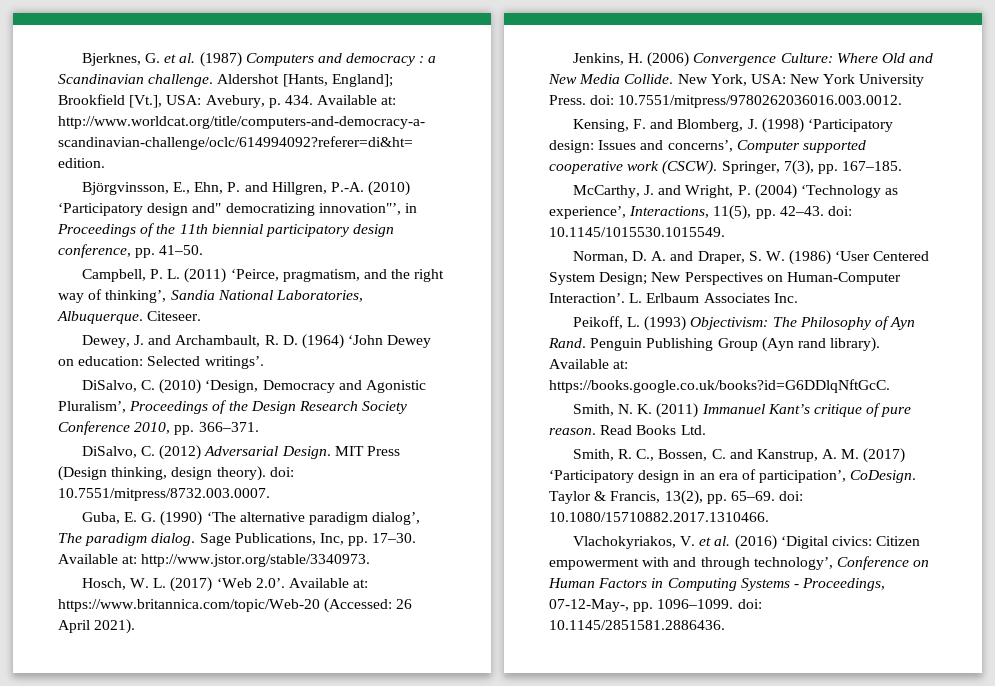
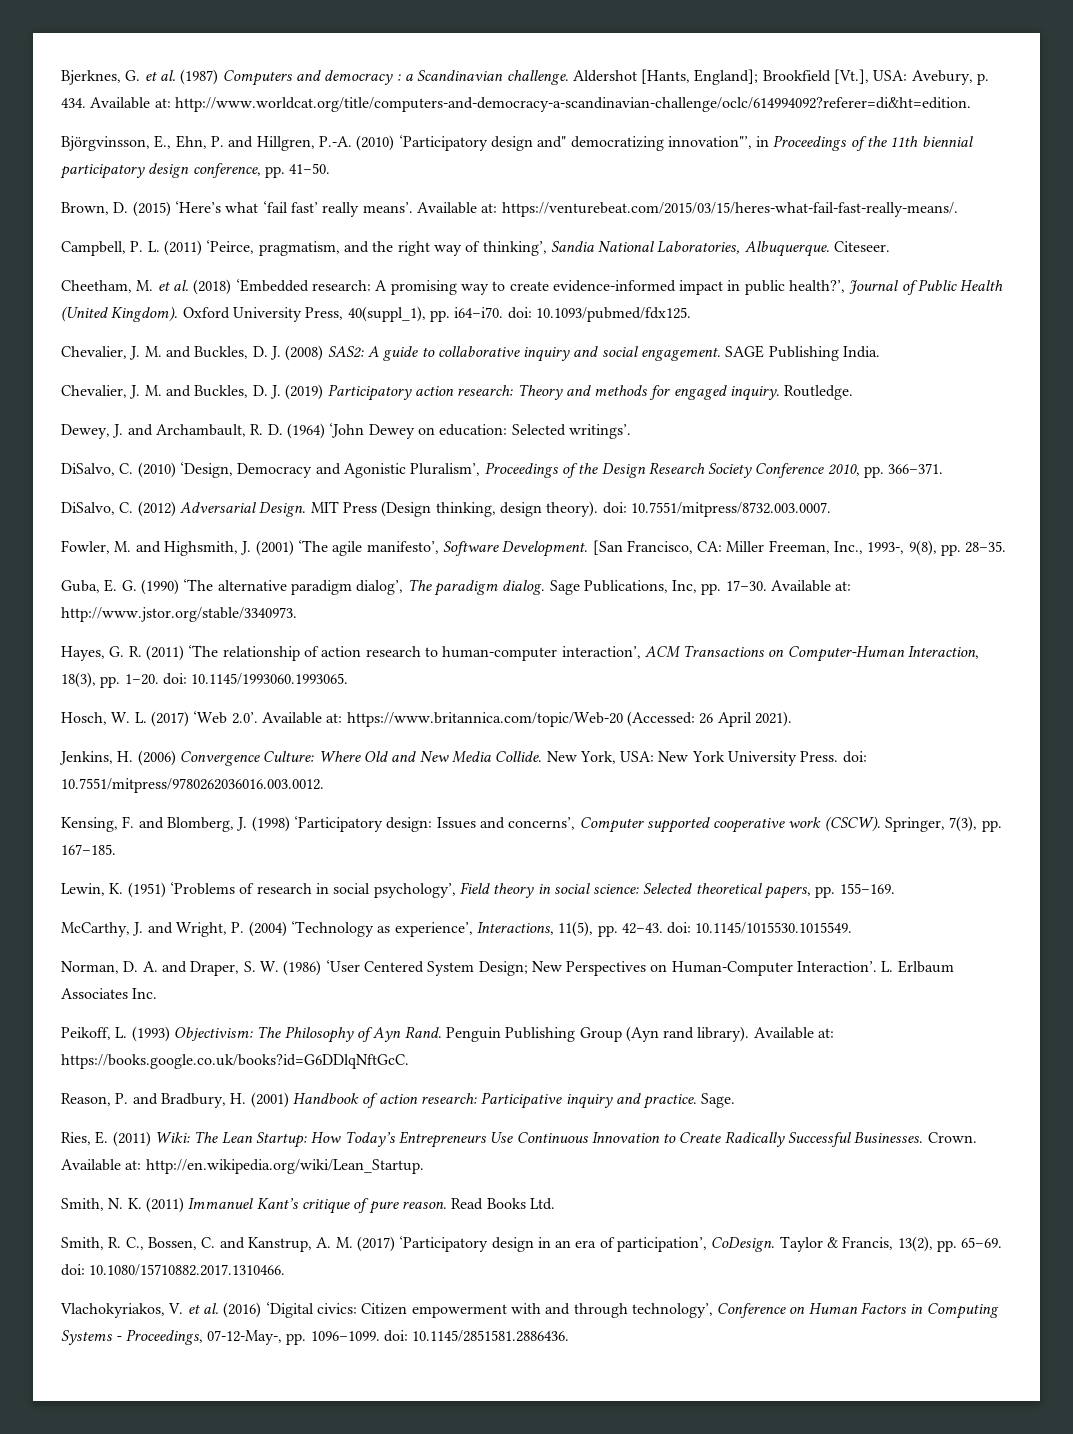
(204, 250) none -> [61,201,958,217] // Brown, D. (2015) ‘Here’s what ‘fail fast’ really means’. Available at: https://venturebeat.com/2015/03/15/heres-what-fail-fast-really-means/.
(202, 316) none -> [61,279,1004,295] [61,306,691,322] [61,345,881,362] [61,384,854,401] // Cheetham, M. et al. (2018) ‘Embedded research: A promising way to create evidence-informed impact in public health?’, Journal of Public Health (United Kingdom). Oxford University Press, 40(suppl_1), pp. i64–i70. doi: 10.1093/pubmed/fdx125. // Chevalier, J. M. and Buckles, D. J. (2008) SAS2: A guide to collaborative inquiry and social engagement. SAGE Publishing India. // Chevalier, J. M. and Buckles, D. J. (2019) Participatory action research: Theory and methods for engaged inquiry. Routledge.
(270, 494) none -> [61,540,1007,557] // Fowler, M. and Highsmith, J. (2001) ‘The agile manifesto’, Software Development. [San Francisco, CA: Miller Freeman, Inc., 1993-, 9(8), pp. 28–35.
(371, 560) none -> [61,645,980,662] [61,672,349,688] // Hayes, G. R. (2011) ‘The relationship of action research to human-computer interaction’, ACM Transactions on Computer-Human Interaction, 18(3), pp. 1–20. doi: 10.1145/1993060.1993065.
(903, 166) none -> [61,882,895,899] // Lewin, K. (1951) ‘Problems of research in social psychology’, Field theory in social science: Selected theoretical papers, pp. 155–169.
(890, 386) none -> [61,1092,736,1109] [61,1131,977,1148] [61,1159,424,1174] // Reason, P. and Bradbury, H. (2001) Handbook of action research: Participative inquiry and practice. Sage. // Ries, E. (2011) Wiki: The Lean Startup: How Today’s Entrepreneurs Use Continuous Innovation to Create Radically Successful Businesses. Crown. Available at: http://en.wikipedia.org/wiki/Lean_Startup.

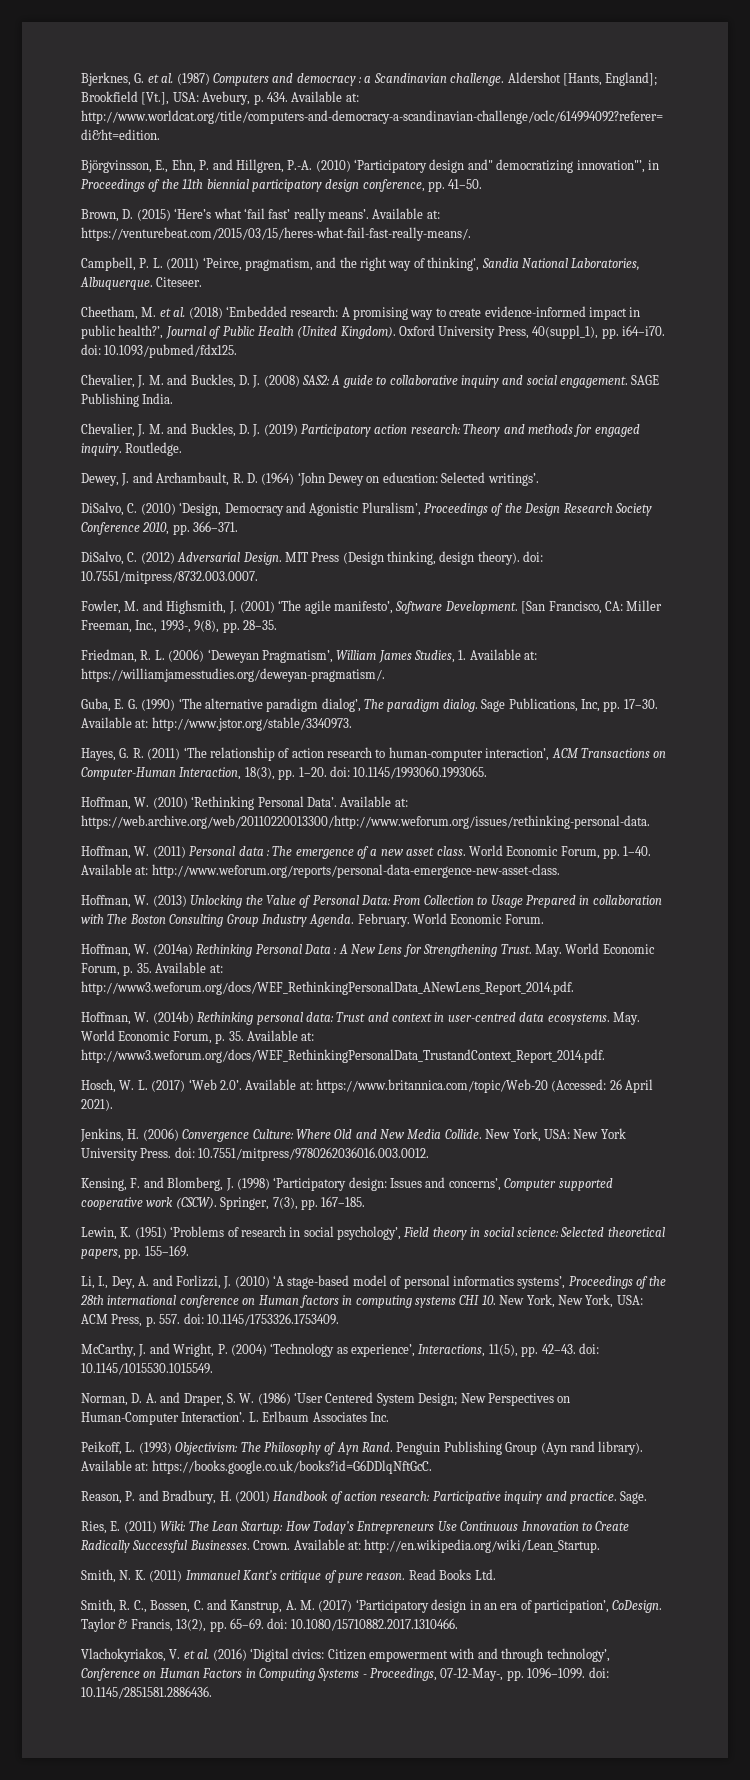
(1007, 547) none -> [81,649,538,663] [81,668,385,682] // Friedman, R. L. (2006) ‘Deweyan Pragmatism’, William James Studies, 1. Available at: https://williamjamesstudies.org/deweyan-pragmatism/.
(349, 679) none -> [81,796,408,810] [81,815,650,829] [81,845,652,859] [81,864,560,878] [81,895,662,908] [81,913,544,927] [81,943,655,957] [81,962,223,976] [81,981,574,995] [81,1011,640,1025] [81,1030,315,1044] [81,1049,605,1063] // Hoffman, W. (2010) ‘Rethinking Personal Data’. Available at: https://web.archive.org/web/20110220013300/http://www.weforum.org/issues/rethinking-personal-data. // Hoffman, W. (2011) Personal data : The emergence of a new asset class. World Economic Forum, pp. 1–40. Available at: http://www.weforum.org/reports/personal-data-emergence-new-asset-class. // Hoffman, W. (2013) Unlocking the Value of Personal Data: From Collection to Usage Prepared in collaboration with The Boston Consulting Group Industry Agenda. February. World Economic Forum. // Hoffman, W. (2014a) Rethinking Personal Data : A New Lens for Strengthening Trust. May. World Economic Forum, p. 35. Available at: http://www3.weforum.org/docs/WEF_RethinkingPersonalData_ANewLens_Report_2014.pdf. // Hoffman, W. (2014b) Rethinking personal data: Trust and context in user-centred data ecosystems. May. World Economic Forum, p. 35. Available at: http://www3.weforum.org/docs/WEF_RethinkingPersonalData_TrustandContext_Report_2014.pdf.
(895, 888) none -> [81,1275,667,1289] [80,1294,643,1308] [81,1313,339,1327] // Li, I., Dey, A. and Forlizzi, J. (2010) ‘A stage-based model of personal informatics systems’, Proceedings of the 28th international conference on Human factors in computing systems CHI 10. New York, New York, USA: ACM Press, p. 557. doi: 10.1145/1753326.1753409.

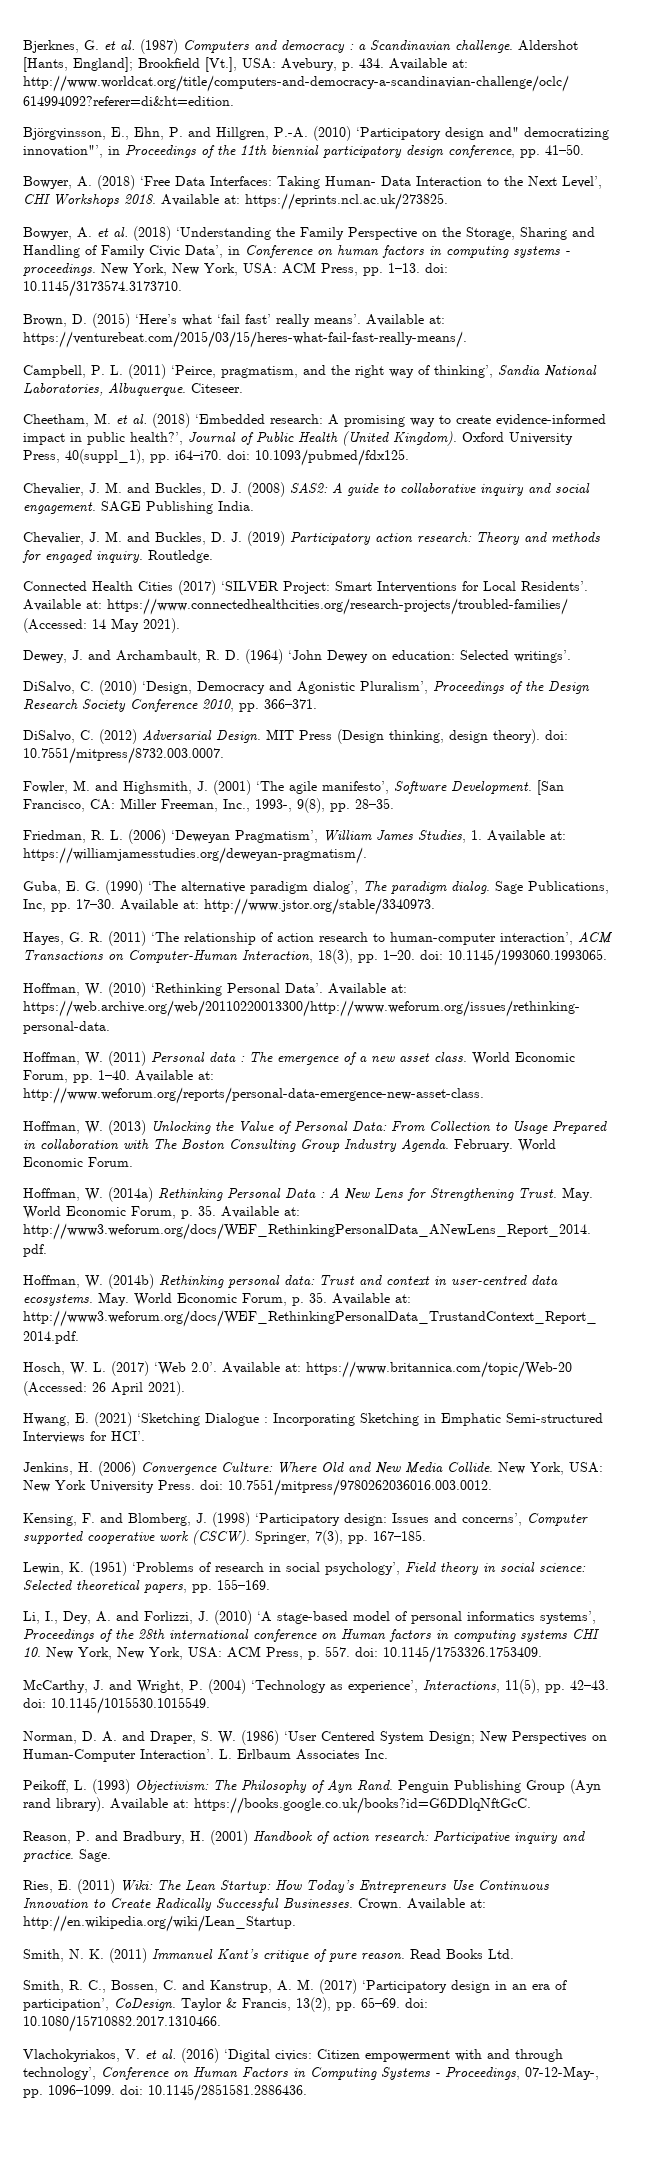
(483, 184) none -> [23,175,602,190] [23,193,448,210] [23,226,595,241] [23,245,570,258] [23,262,448,276] [23,280,182,297] // Bowyer, A. (2018) ‘Free Data Interfaces: Taking Human- Data Interaction to the Next Level’, CHI Workshops 2018. Available at: https://eprints.ncl.ac.uk/273825. // Bowyer, A. et al. (2018) ‘Understanding the Family Perspective on the Storage, Sharing and Handling of Family Civic Data’, in Conference on human factors in computing systems - proceedings. New York, New York, USA: ACM Press, pp. 1–13. doi: 10.1145/3173574.3173710.
(183, 449) none -> [23,580,588,595] [23,598,568,615] [23,618,180,633] // Connected Health Cities (2017) ‘SILVER Project: Smart Interventions for Local Residents’. Available at: https://www.connectedhealthcities.org/research-projects/troubled-families/ (Accessed: 14 May 2021).
(113, 1105) none -> [23,1412,603,1427] [23,1431,145,1443] // Hwang, E. (2021) ‘Sketching Dialogue : Incorporating Sketching in Emphatic Semi-structured Interviews for HCI’.

